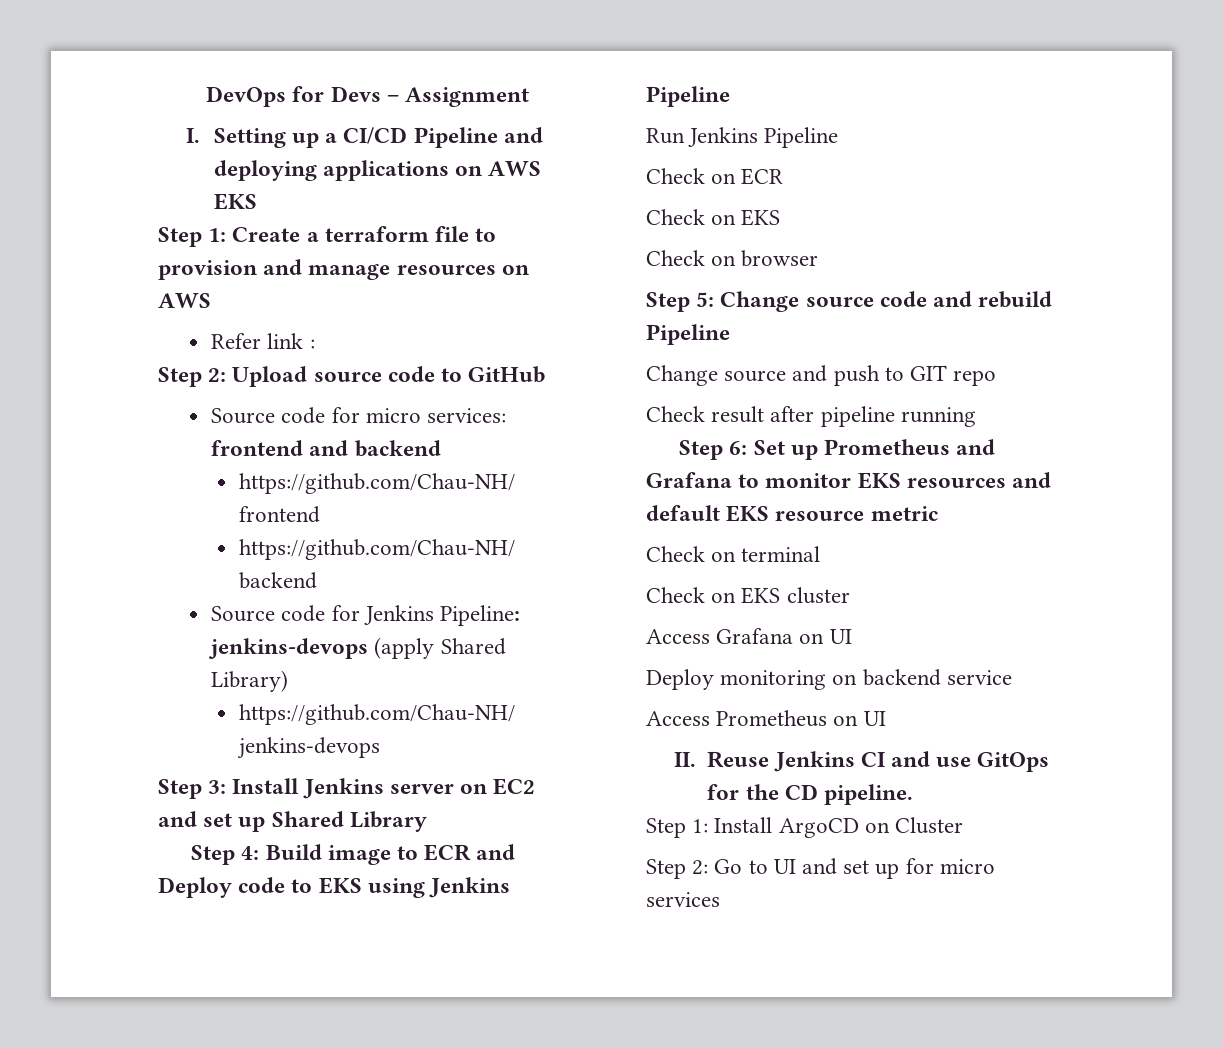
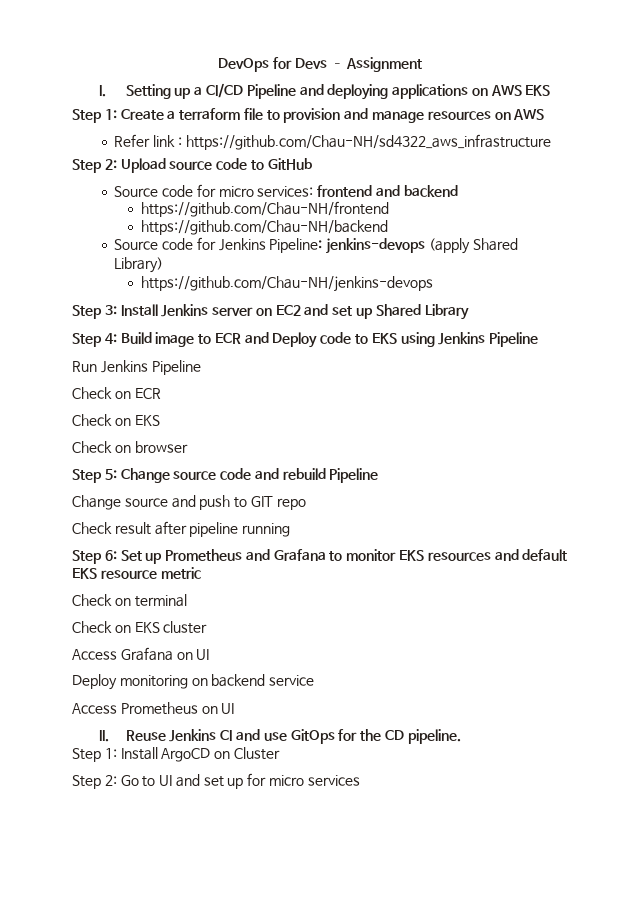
(315, 344) none -> [185,134,551,150] https://github.com/Chau-NH/sd4322_aws_infrastructure

